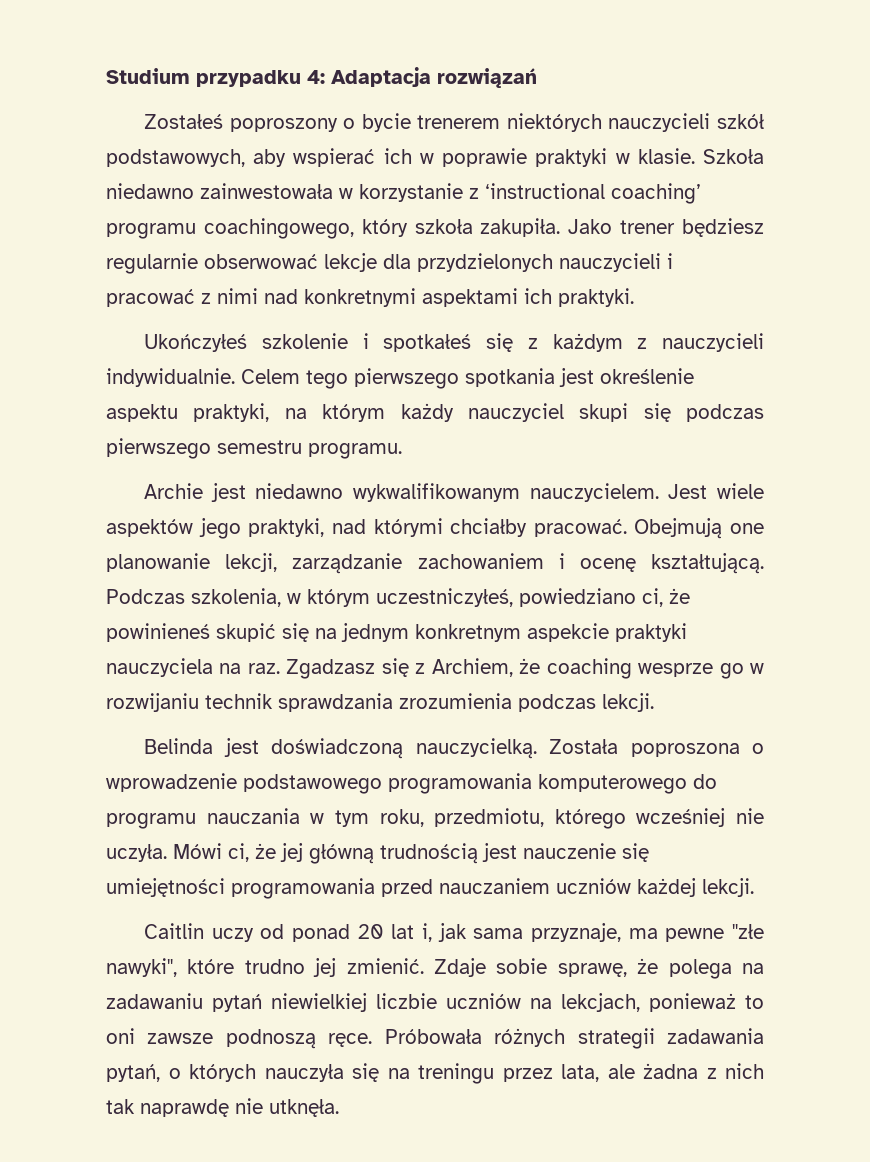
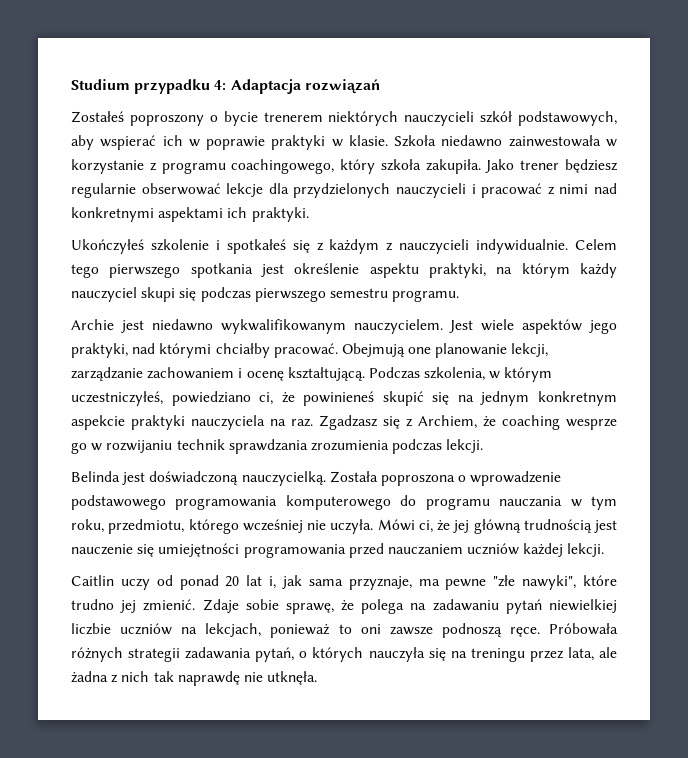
[485,183,701,204] ‘instructional coaching’ -> (157, 166) none

